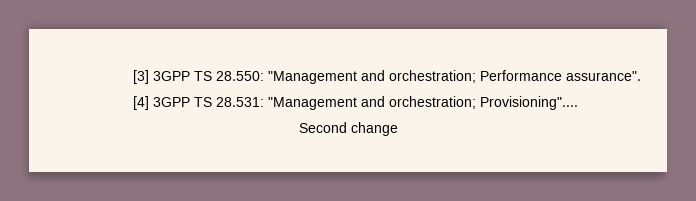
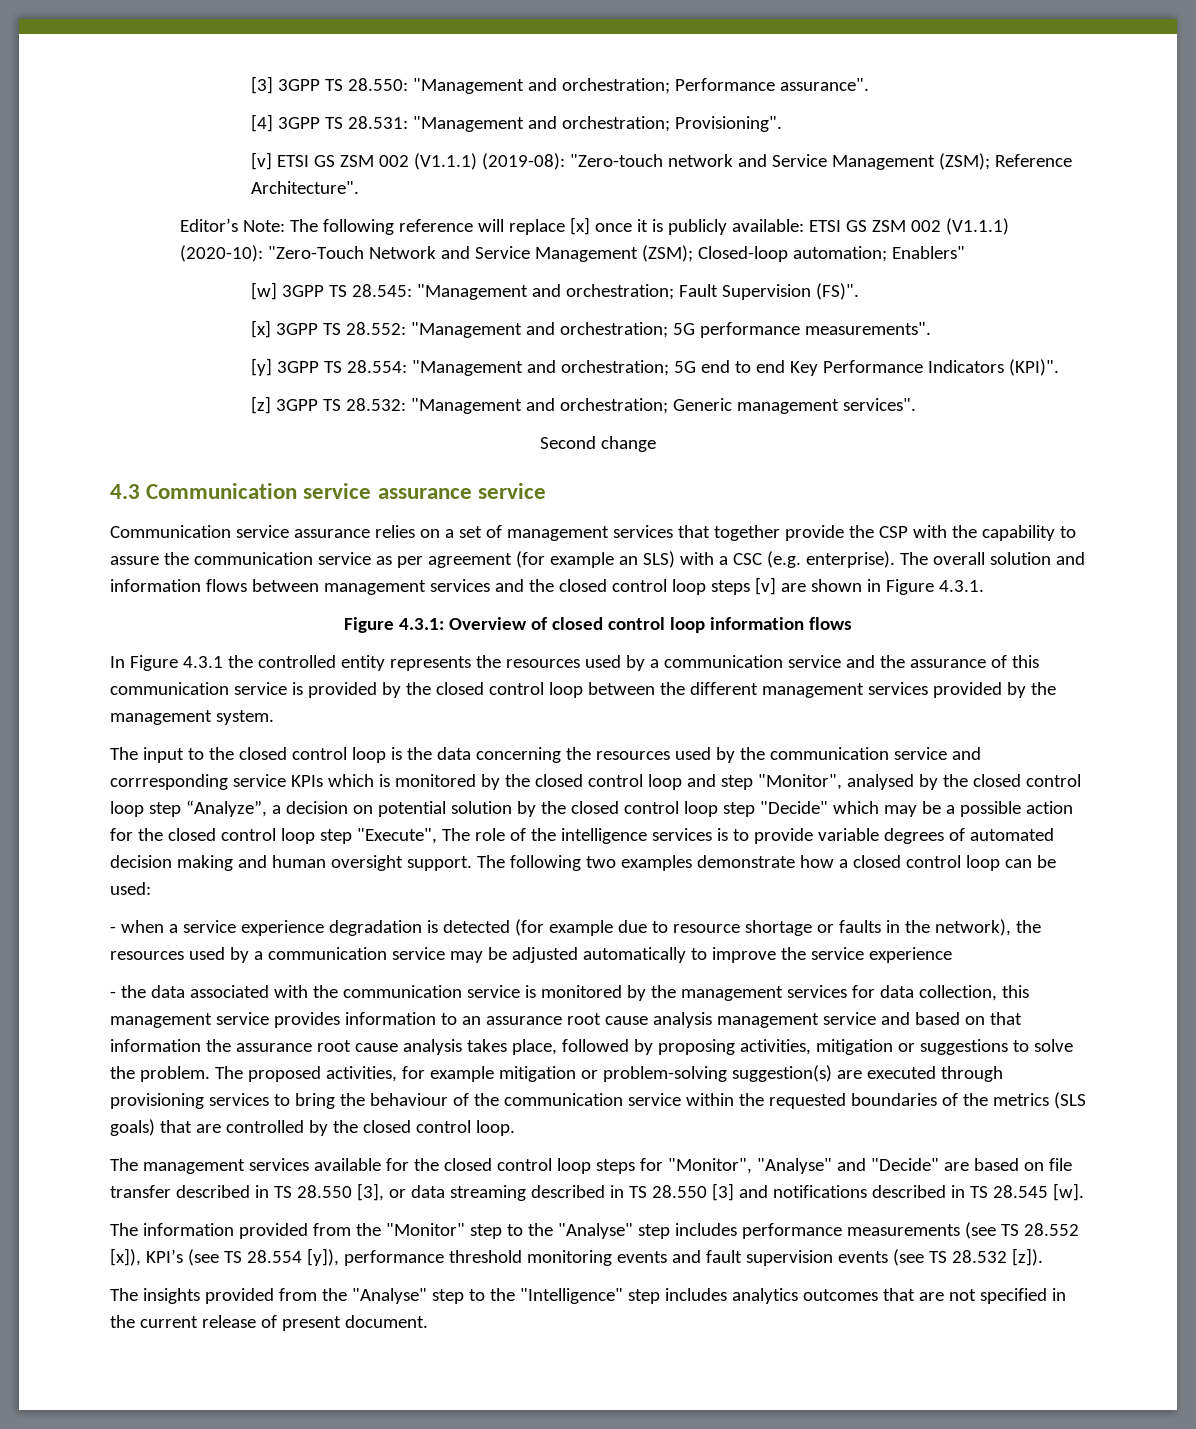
[480,96,579,110] [298,122,398,136] Provisioning".... // Second change -> [674,116,782,132] [250,152,1072,170] [250,181,359,194] [180,217,1010,235] [180,245,966,262] [250,282,859,300] [250,320,931,338] [250,358,1059,376] [250,396,916,414] [540,436,656,452] [110,483,546,499] [110,525,1076,541] [110,551,1085,568] [110,577,984,595] [344,617,852,633] [110,655,1039,671] [110,682,1056,698] [110,710,274,725] [110,747,981,763] [110,774,1081,790] [110,800,1073,817] [110,828,1054,844] [110,855,1056,871] [110,882,151,895] [110,919,1041,936] [110,947,952,963] [110,985,1029,1001] [110,1012,1022,1028] [110,1039,1073,1055] [110,1065,1003,1082] [110,1092,1086,1109] [110,1119,515,1136] [110,1158,1072,1174] [110,1183,1084,1201] [110,1222,1079,1239] [110,1248,1043,1266] [110,1288,1066,1304] [110,1315,428,1331] Provisioning". // [v] ETSI GS ZSM 002 (V1.1.1) (2019-08): "Zero-touch network and Service Management (ZSM); Reference Architecture". // Editor’s Note: The following reference will replace [x] once it is publicly available: ETSI GS ZSM 002 (V1.1.1) (2020-10): "Zero-Touch Network and Service Management (ZSM); Closed-loop automation; Enablers" // [w] 3GPP TS 28.545: "Management and orchestration; Fault Supervision (FS)". // [x] 3GPP TS 28.552: "Management and orchestration; 5G performance measurements". // [y] 3GPP TS 28.554: "Management and orchestration; 5G end to end Key Performance Indicators (KPI)". // [z] 3GPP TS 28.532: "Management and orchestration; Generic management services". // Second change // 4.3 Communication service assurance service // Communication service assurance relies on a set of management services that together provide the CSP with the capability to assure the communication service as per agreement (for example an SLS) with a CSC (e.g. enterprise). The overall solution and information flows between management services and the closed control loop steps [v] are shown in Figure 4.3.1. // Figure 4.3.1: Overview of closed control loop information flows // In Figure 4.3.1 the controlled entity represents the resources used by a communication service and the assurance of this communication service is provided by the closed control loop between the different management services provided by the management system. // The input to the closed control loop is the data concerning the resources used by the communication service and corrresponding service KPIs which is monitored by the closed control loop and step "Monitor", analysed by the closed control loop step “Analyze”, a decision on potential solution by the closed control loop step "Decide" which may be a possible action for the closed control loop step "Execute", The role of the intelligence services is to provide variable degrees of automated decision making and human oversight support. The following two examples demonstrate how a closed control loop can be used: // - when a service experience degradation is detected (for example due to resource shortage or faults in the network), the resources used by a communication service may be adjusted automatically to improve the service experience // - the data associated with the communication service is monitored by the management services for data collection, this management service provides information to an assurance root cause analysis management service and based on that information the assurance root cause analysis takes place, followed by proposing activities, mitigation or suggestions to solve the problem. The proposed activities, for example mitigation or problem-solving suggestion(s) are executed through provisioning services to bring the behaviour of the communication service within the requested boundaries of the metrics (SLS goals) that are controlled by the closed control loop. // The management services available for the closed control loop steps for "Monitor", "Analyse" and "Decide" are based on file transfer described in TS 28.550 [3], or data streaming described in TS 28.550 [3] and notifications described in TS 28.545 [w]. // The information provided from the "Monitor" step to the "Analyse" step includes performance measurements (see TS 28.552 [x]), KPI’s (see TS 28.554 [y]), performance threshold monitoring events and fault supervision events (see TS 28.532 [z]). // The insights provided from the "Analyse" step to the "Intelligence" step includes analytics outcomes that are not specified in the current release of present document.

